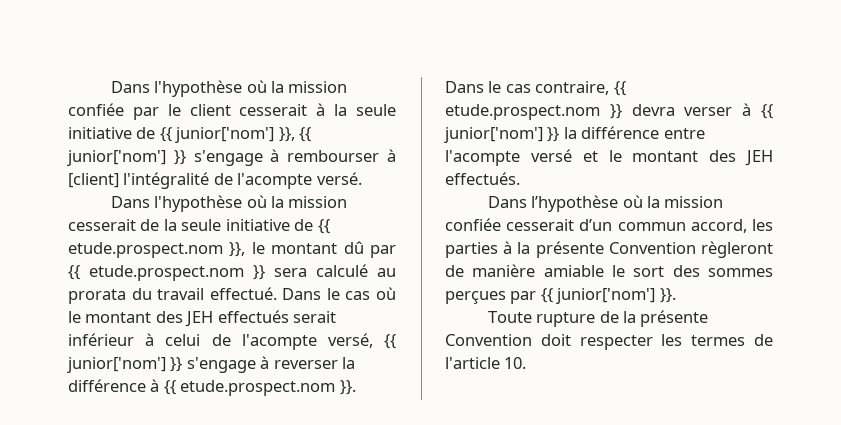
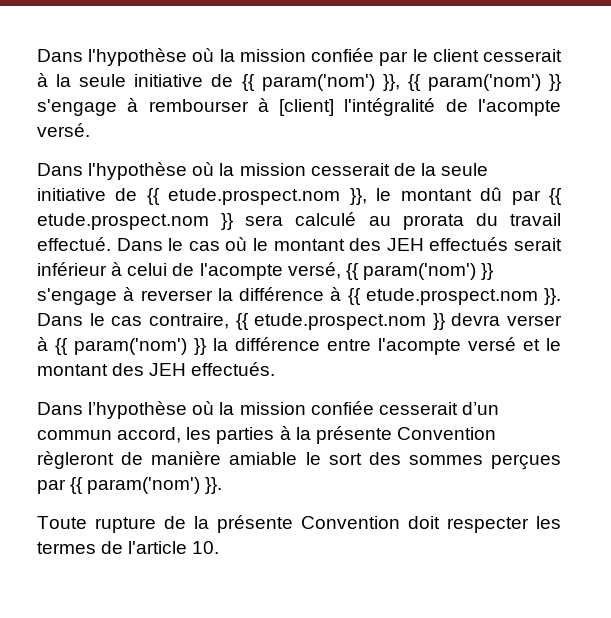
[175,127,275,143] junior['nom'] -> [261,74,375,91] param('nom')
[67,150,166,166] junior['nom'] -> [427,74,541,91] param('nom')
[67,357,166,373] junior['nom'] -> [362,263,476,280] param('nom')
[444,127,543,143] junior['nom'] -> [74,338,187,355] param('nom')
[556,288,656,304] junior['nom'] -> [87,477,201,494] param('nom')

